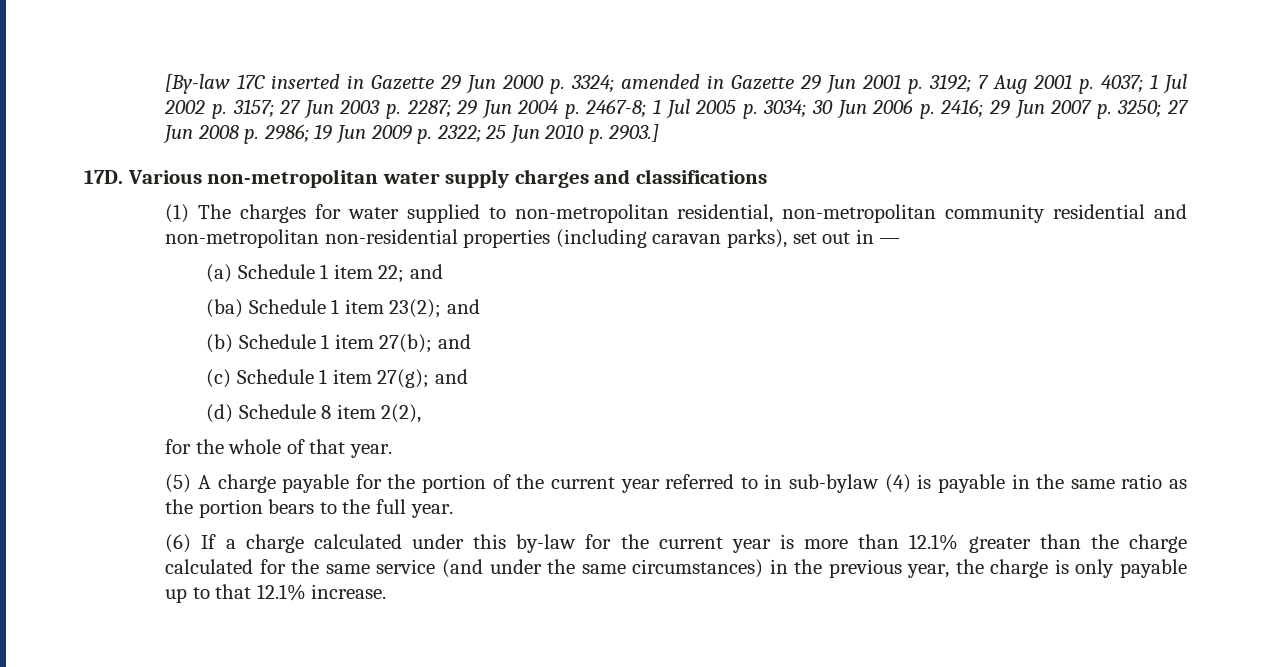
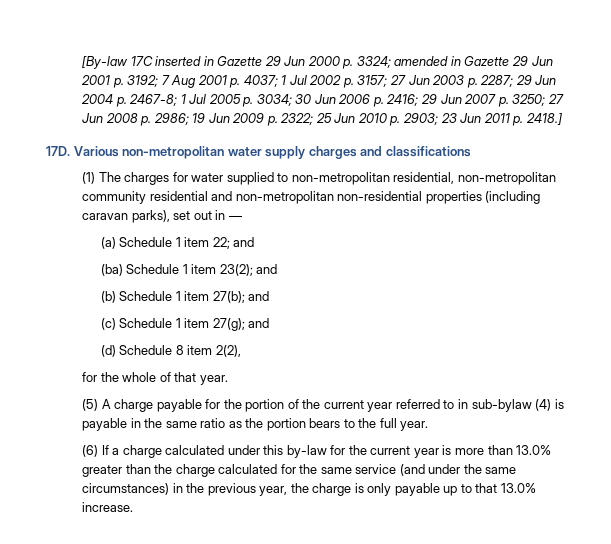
[608,124,660,142] 2903.] -> [402,113,562,126] 2903; 23 Jun 2011 p. 2418.]
[909,534,959,551] 12.1% -> [516,445,552,455] 13.0%
[256,584,306,601] 12.1% -> [500,483,536,493] 13.0%

